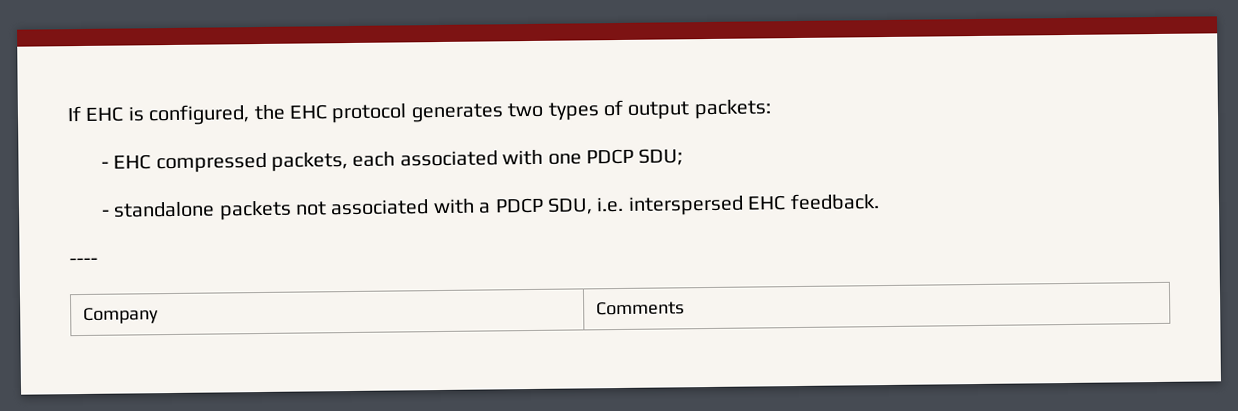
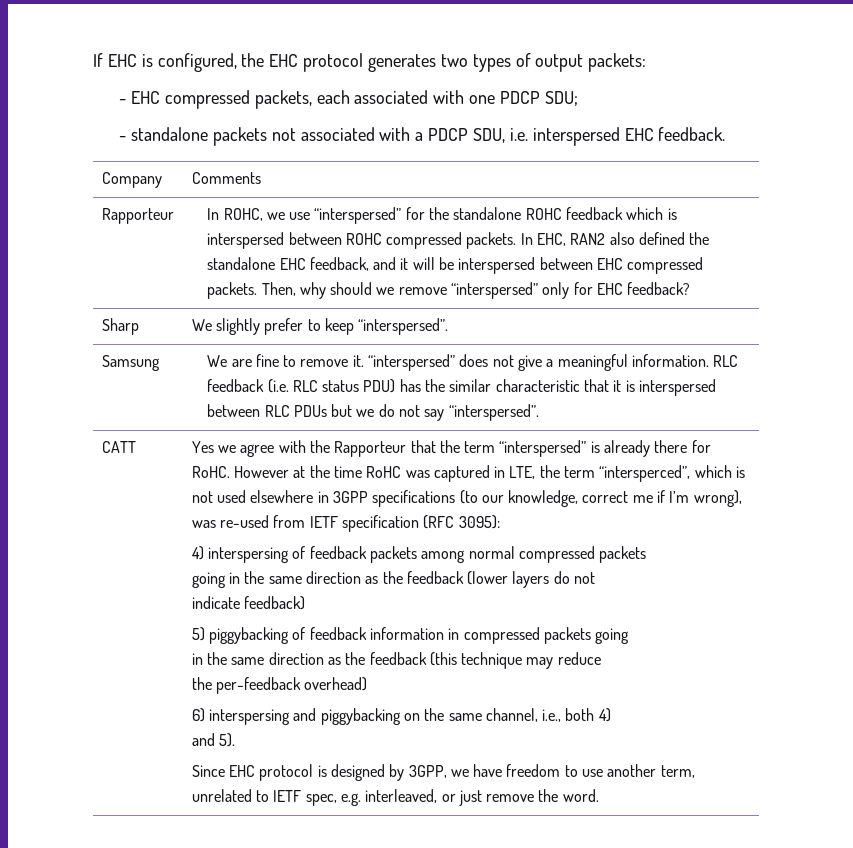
[69,257,98,266] // ---- -> (726, 134) none
(685, 308) none -> [101,208,174,224] [207,207,677,224] [207,232,710,249] [207,257,704,274] [207,282,691,299] [101,318,139,335] [191,318,449,335] [101,355,160,371] [207,354,739,371] [207,379,717,396] [207,404,539,421] [101,441,136,453] [191,440,711,457] [191,465,746,482] [191,490,742,507] [191,515,500,532] [191,546,647,563] [191,571,596,588] [191,596,305,610] [191,627,630,644] [191,652,601,669] [191,677,368,694] [191,708,611,725] [191,733,235,747] [191,764,695,781] [191,789,599,806] // Rapporteur | In ROHC, we use “interspersed” for the standalone ROHC feedback which is interspersed between ROHC compressed packets. In EHC, RAN2 also defined the standalone EHC feedback, and it will be interspersed between EHC compressed packets. Then, why should we remove “interspersed” only for EHC feedback? // Sharp | We slightly prefer to keep “interspersed”. // Samsung | We are fine to remove it. “interspersed” does not give a meaningful information. RLC feedback (i.e. RLC status PDU) has the similar characteristic that it is interspersed between RLC PDUs but we do not say “interspersed”. // CATT | Yes we agree with the Rapporteur that the term “interspersed” is already there for RoHC. However at the time RoHC was captured in LTE, the term “intersperced”, which is not used elsewhere in 3GPP specifications (to our knowledge, correct me if I’m wrong), was re-used from IETF specification (RFC 3095): // 4) interspersing of feedback packets among normal compressed packets // going in the same direction as the feedback (lower layers do not // indicate feedback) // 5) piggybacking of feedback information in compressed packets going // in the same direction as the feedback (this technique may reduce // the per-feedback overhead) // 6) interspersing and piggybacking on the same channel, i.e., both 4) // and 5). // Since EHC protocol is designed by 3GPP, we have freedom to use another term, unrelated to IETF spec, e.g. interleaved, or just remove the word.

